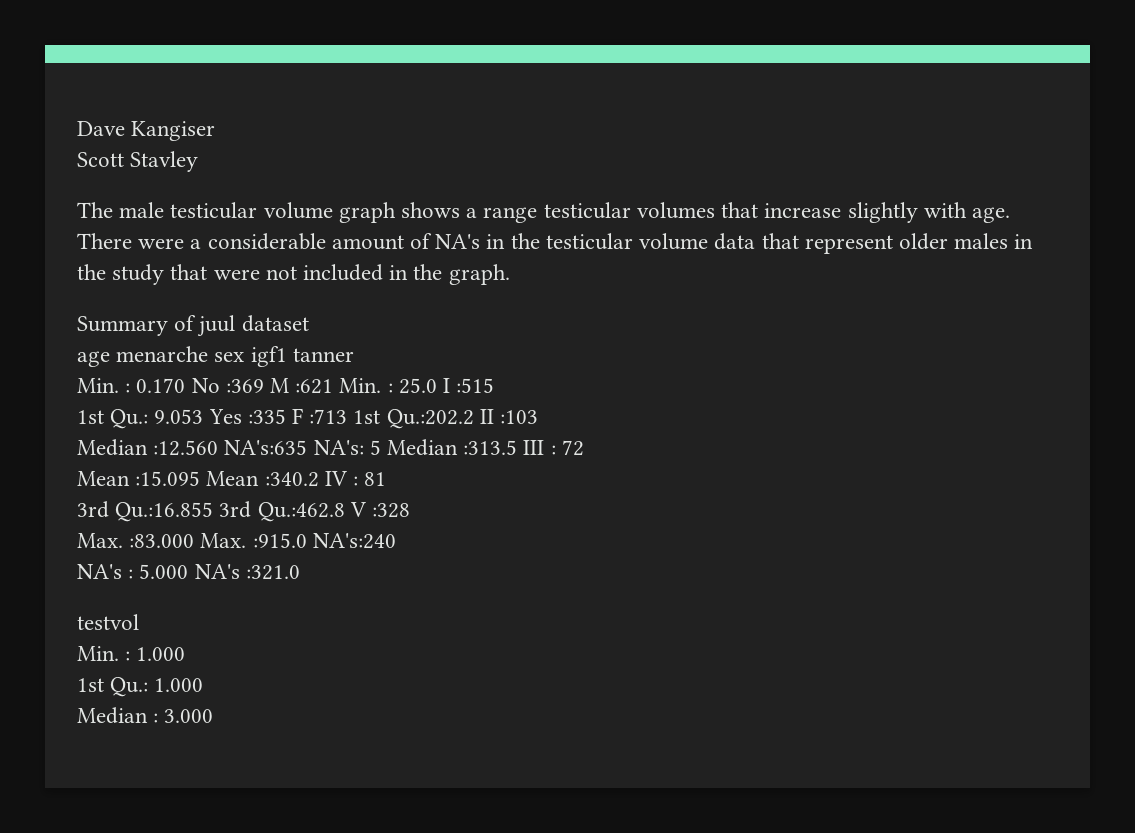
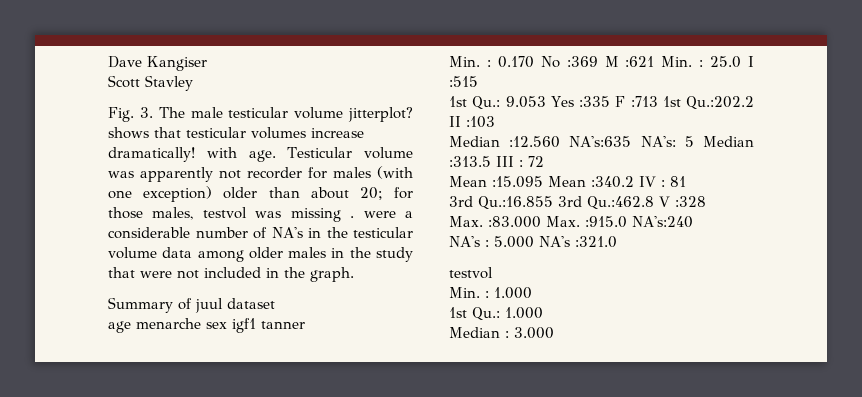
(199, 161) none -> [108,107,153,122] Fig. 3.
[338,202,1010,223] [77,233,132,249] graph shows a range testicular volumes that increase slightly with age. There -> [348,107,413,122] [108,127,364,139] [108,147,413,162] [108,166,413,182] [108,186,413,202] [108,207,355,222] jitterplot? shows that testicular volumes increase dramatically! with age. Testicular volume was apparently not recorder for males (with one exception) older than about 20; for those males, testvol was missing .
[331,235,404,250] amount -> [195,227,248,238] number
[761,233,893,254] that represent -> [197,250,244,262] among

